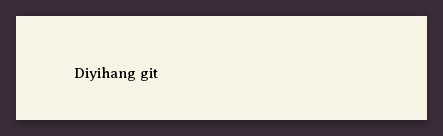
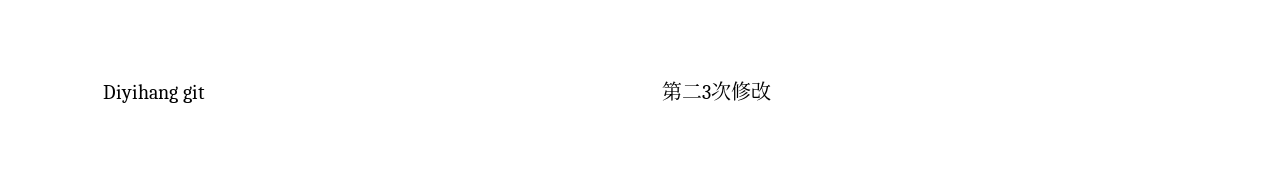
(159, 74) none -> [662,81,771,101] // 第二3次修改

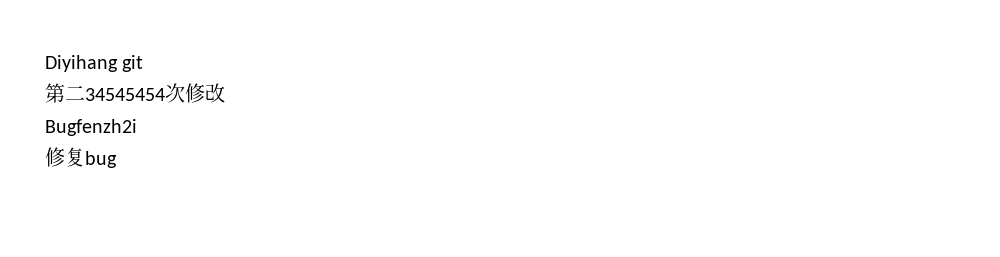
[702,85,711,99] 3 -> [85,88,165,101] 34545454
(771, 91) none -> [45,119,137,136] [45,147,117,168] // Bugfenzh2i // 修复bug

